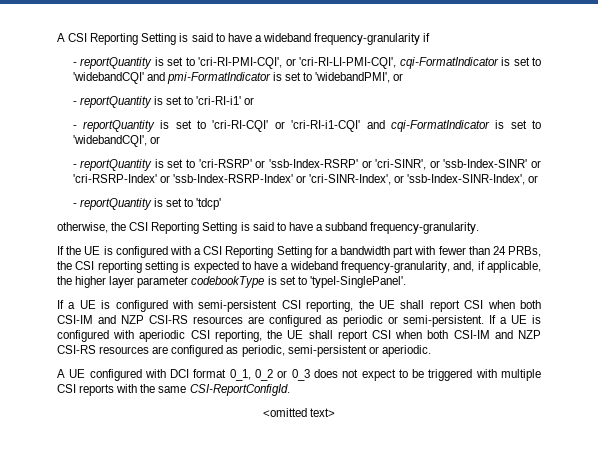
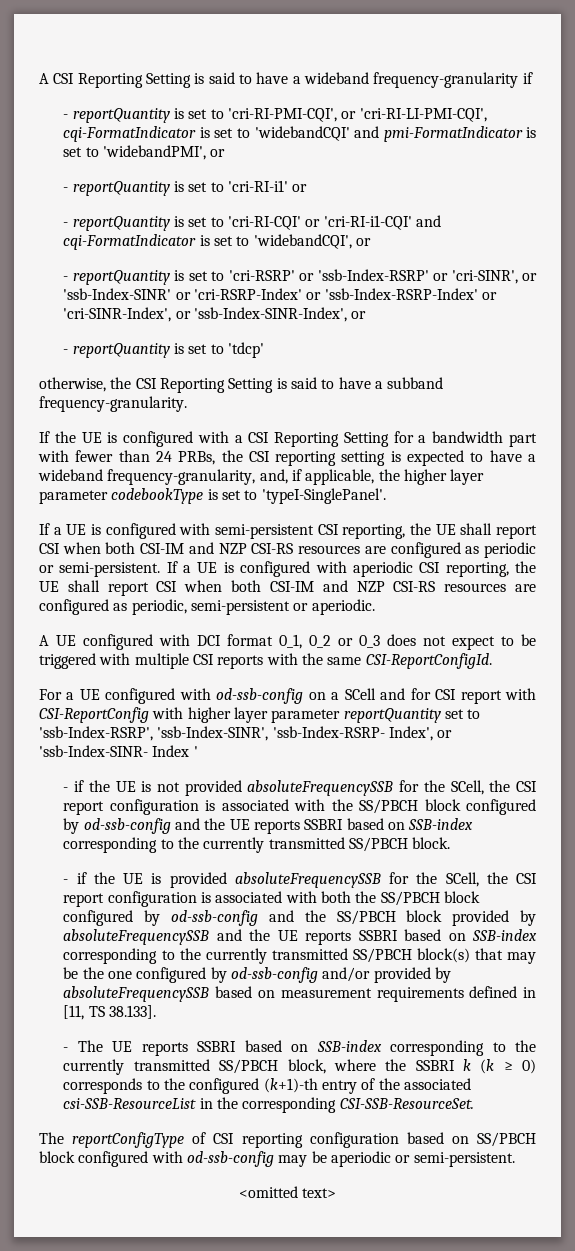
(290, 390) none -> [39,688,536,704] [39,707,481,723] [39,726,453,741] [39,745,198,757] [63,780,537,796] [63,799,536,815] [63,818,474,834] [63,837,451,853] [63,872,537,888] [63,891,481,907] [63,910,536,926] [63,929,537,945] [63,948,536,964] [63,967,452,983] [63,986,537,1002] [63,1005,157,1020] [63,1040,537,1056] [63,1059,536,1075] [63,1078,472,1094] [63,1097,474,1113] [39,1132,536,1148] [39,1151,515,1167] // For a UE configured with od-ssb-config on a SCell and for CSI report with CSI-ReportConfig with higher layer parameter reportQuantity set to 'ssb-Index-RSRP', 'ssb-Index-SINR', 'ssb-Index-RSRP- Index', or 'ssb-Index-SINR- Index ' // - if the UE is not provided absoluteFrequencySSB for the SCell, the CSI report configuration is associated with the SS/PBCH block configured by od-ssb-config and the UE reports SSBRI based on SSB-index corresponding to the currently transmitted SS/PBCH block. // - if the UE is provided absoluteFrequencySSB for the SCell, the CSI report configuration is associated with both the SS/PBCH block configured by od-ssb-config and the SS/PBCH block provided by absoluteFrequencySSB and the UE reports SSBRI based on SSB-index corresponding to the currently transmitted SS/PBCH block(s) that may be the one configured by od-ssb-config and/or provided by absoluteFrequencySSB based on measurement requirements defined in [11, TS 38.133]. // - The UE reports SSBRI based on SSB-index corresponding to the currently transmitted SS/PBCH block, where the SSBRI k (k ≥ 0) corresponds to the configured (k+1)-th entry of the associated csi-SSB-ResourceList in the corresponding CSI-SSB-ResourceSet. // The reportConfigType of CSI reporting configuration based on SS/PBCH block configured with od-ssb-config may be aperiodic or semi-persistent.

